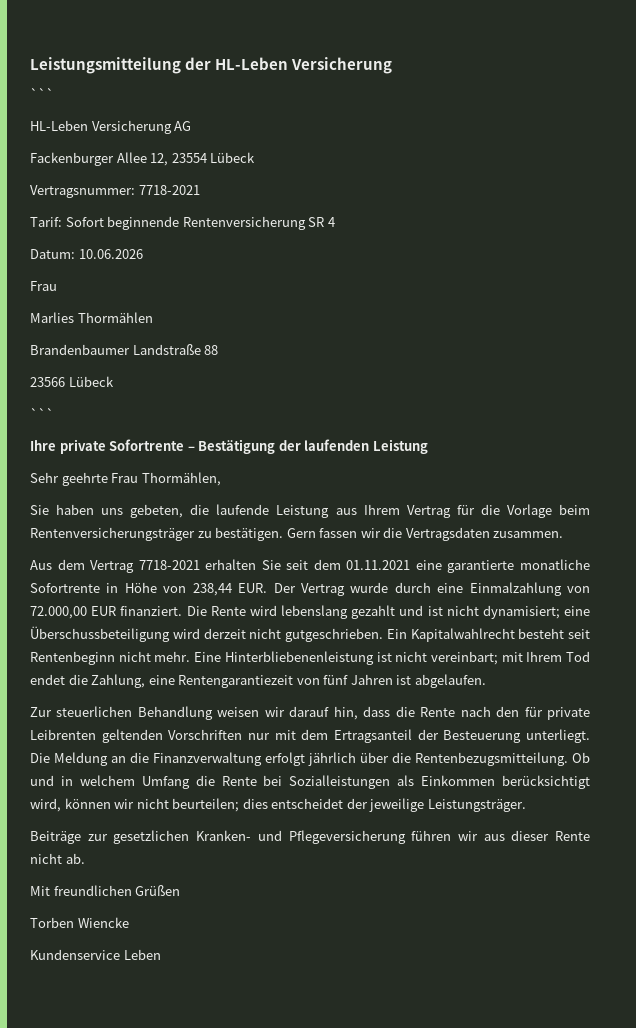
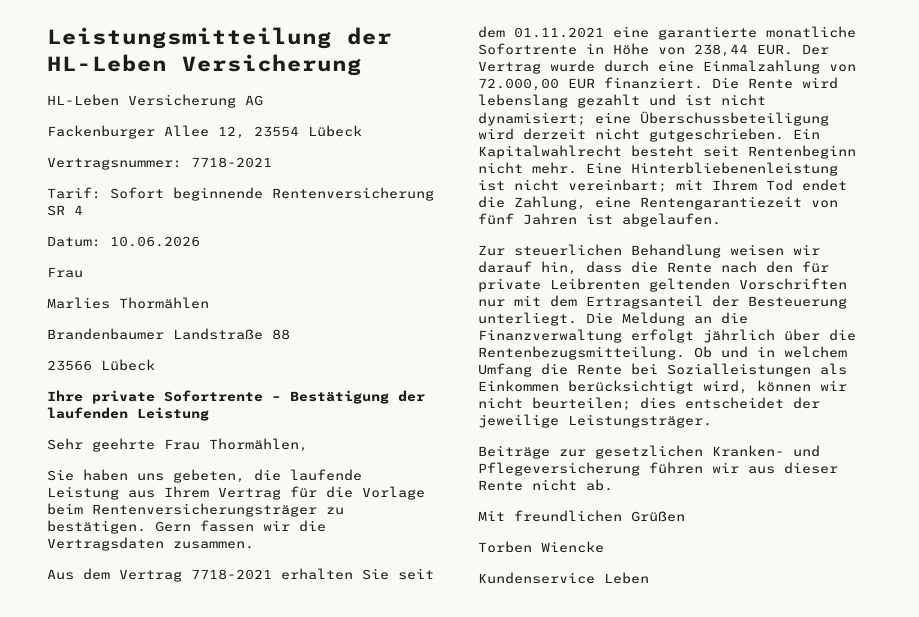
[30,87,54,99] // ``` -> (362, 65) none
[30,407,54,419] // ``` -> (155, 365) none

